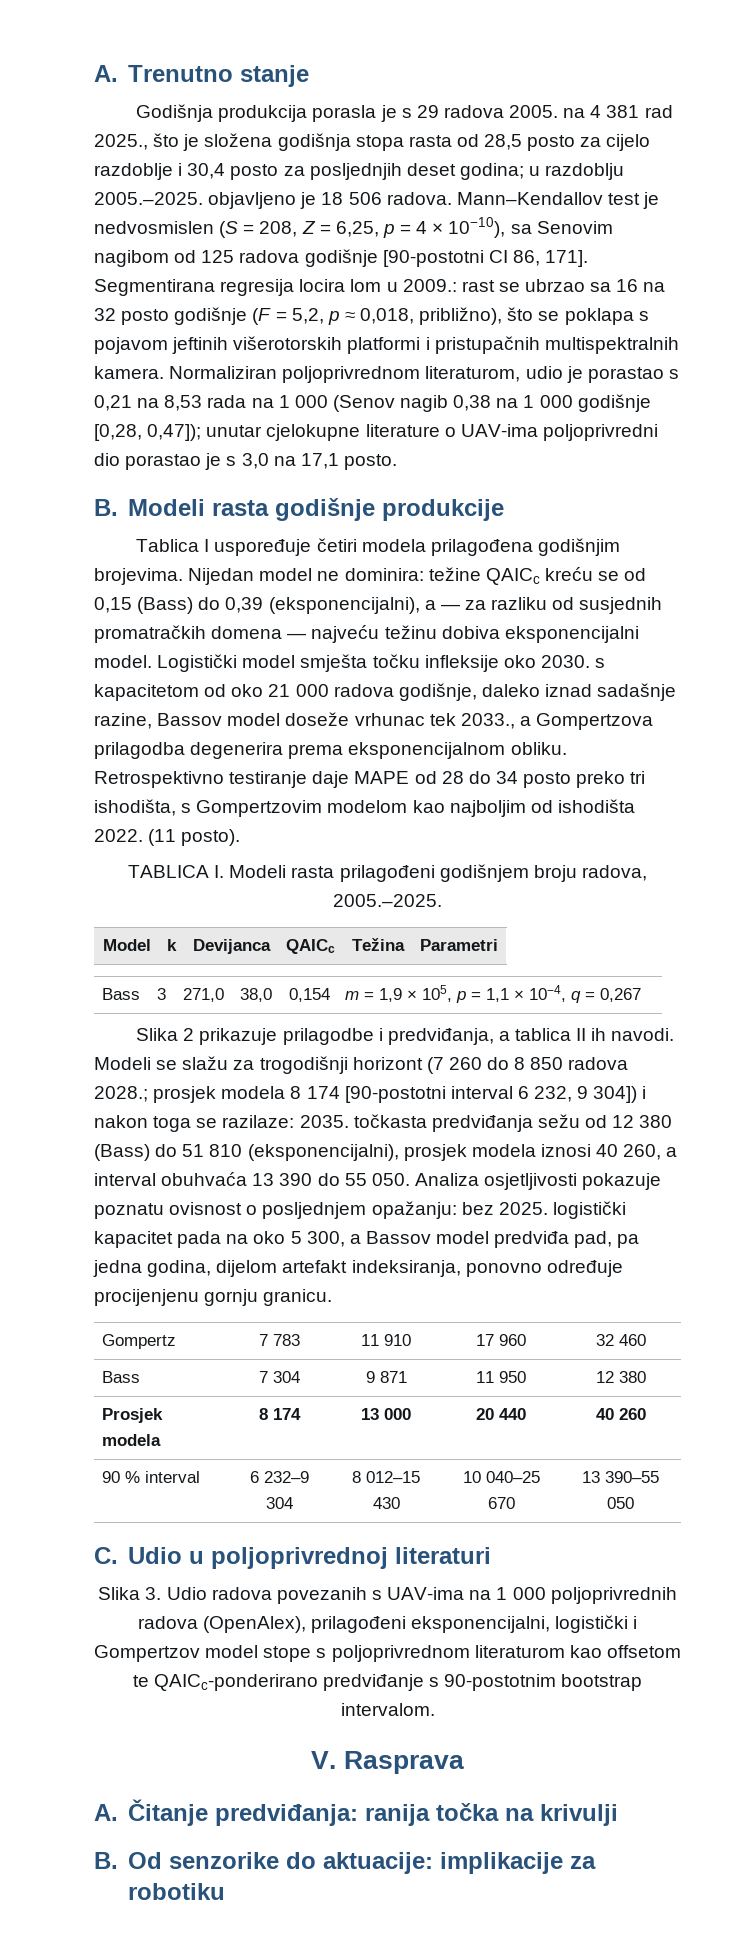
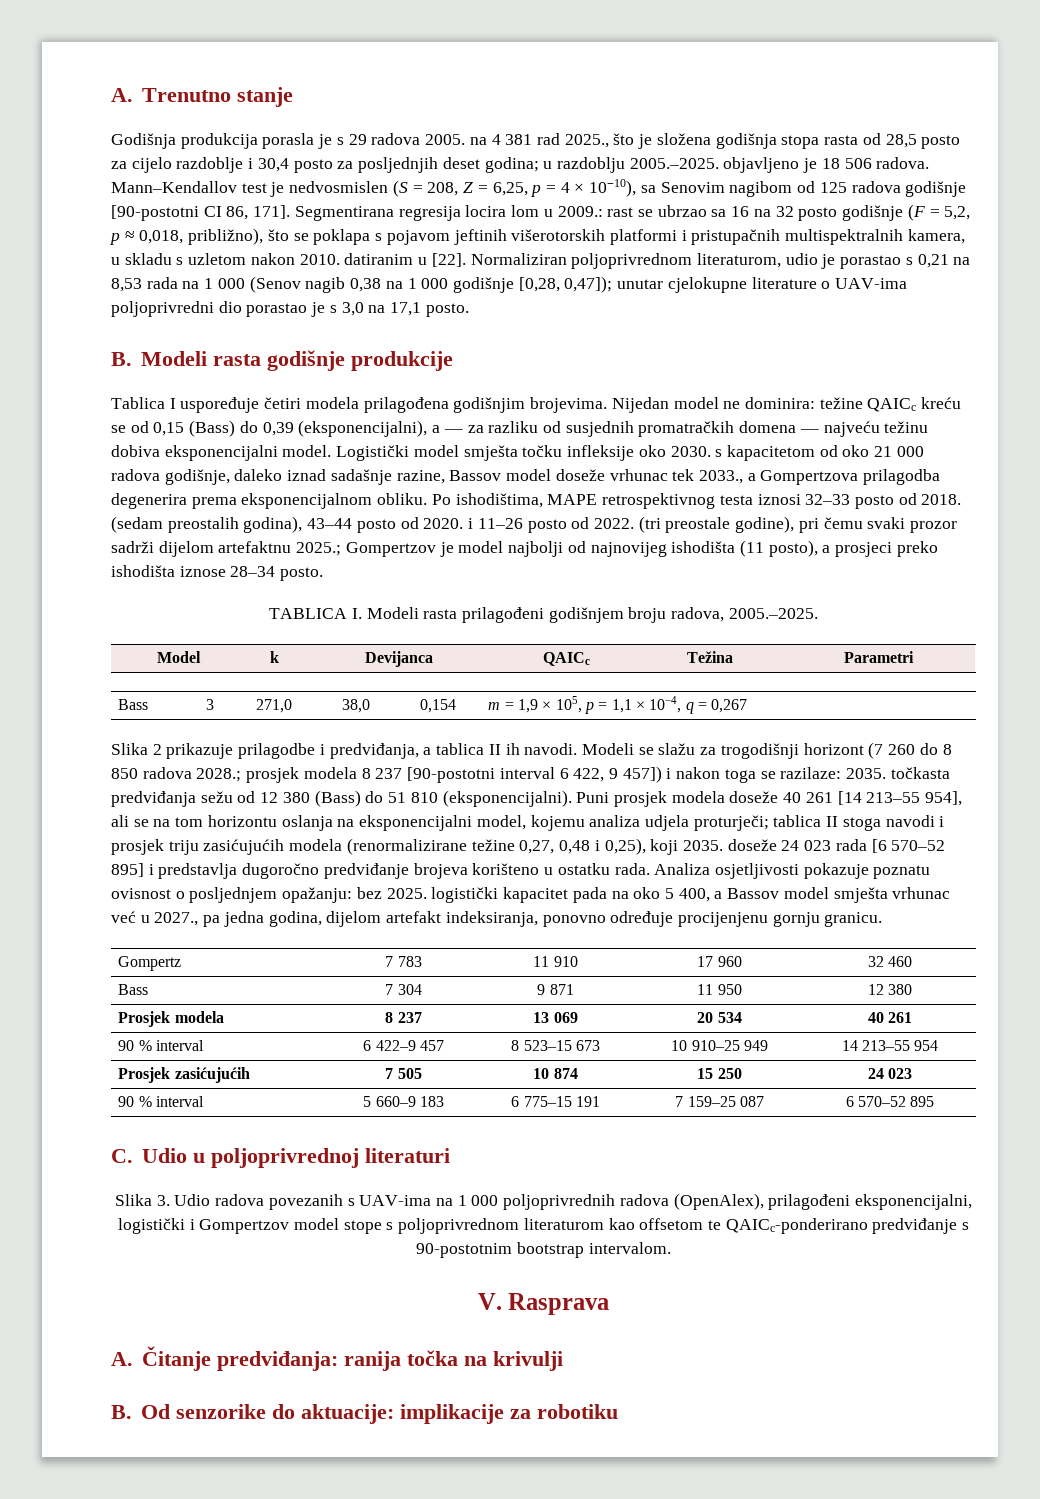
[94,366,164,379] kamera. -> [907,229,965,244] [111,253,466,267] kamera, u skladu s uzletom nakon 2010. datiranim u [22].
[94,771,646,788] [94,799,635,817] [94,829,241,846] Retrospektivno testiranje daje MAPE od 28 do 34 posto preko tri ishodišta, s Gompertzovim modelom kao najboljim od ishodišta 2022. (11 posto). -> [431,493,962,509] [111,516,958,533] [111,540,938,557] [111,565,324,581] Po ishodištima, MAPE retrospektivnog testa iznosi 32–33 posto od 2018. (sedam preostalih godina), 43–44 posto od 2020. i 11–26 posto od 2022. (tri preostale godine), pri čemu svaki prozor sadrži dijelom artefaktnu 2025.; Gompertzov je model najbolji od najnovijeg ishodišta (11 posto), a prosjeci preko ishodišta iznose 28–34 posto.
[306,1086,340,1099] 174 -> [375,768,403,779] 237
[534,1086,638,1103] 232, 9 304]) -> [573,766,662,783] 422, 9 457])
[247,1144,678,1161] [94,1172,410,1186] (eksponencijalni), prosjek modela iznosi 40 260, a interval obuhvaća 13 390 do 55 050. -> [442,790,963,807] [111,815,945,831] [111,838,946,855] [111,863,650,879] (eksponencijalni). Puni prosjek modela doseže 40 261 [14 213–55 954], ali se na tom horizontu oslanja na eksponencijalni model, kojemu analiza udjela proturječi; tablica II stoga navodi i prosjek triju zasićujućih modela (renormalizirane težine 0,27, 0,48 i 0,25), koji 2035. doseže 24 023 rada [6 570–52 895] i predstavlja dugoročno predviđanje brojeva korišteno u ostatku rada.
[306,1231,345,1247] 300, -> [678,888,710,902] 400,
[494,1231,613,1248] predviđa pad, -> [833,887,951,903] [111,911,199,926] smješta vrhunac već u 2027.,
[272,1408,301,1420] [361,1408,411,1420] 174 | 13 000 -> [397,1012,422,1023] [533,1012,578,1023] 237 | 13 069
[499,1408,526,1420] [595,1408,646,1420] 440 | 40 260 -> [717,1012,742,1023] [867,1012,913,1023] 534 | 40 261
[263,1471,309,1483] [265,1497,293,1509] [352,1471,420,1483] [372,1497,400,1509] [462,1471,540,1483] [487,1497,515,1509] [582,1471,659,1483] [607,1497,634,1509] 232–9 304 | 8 012–15 430 | 10 040–25 670 | 13 390–55 050 -> [375,1040,444,1051] [511,1040,600,1051] [671,1040,768,1051] [841,1040,939,1051] [118,1067,250,1083] [385,1068,422,1079] [533,1068,578,1079] [697,1068,742,1079] [867,1068,913,1079] [118,1096,205,1107] [363,1096,444,1107] [511,1096,600,1107] [675,1096,764,1107] [845,1096,935,1107] 422–9 457 | 8 523–15 673 | 10 910–25 949 | 14 213–55 954 // Prosjek zasićujućih | 7 505 | 10 874 | 15 250 | 24 023 // 90 % interval | 5 660–9 183 | 6 775–15 191 | 7 159–25 087 | 6 570–52 895

